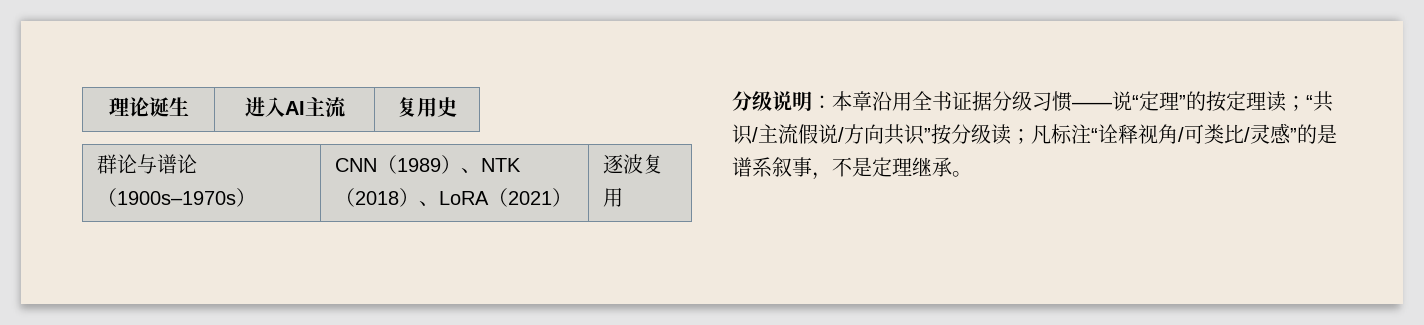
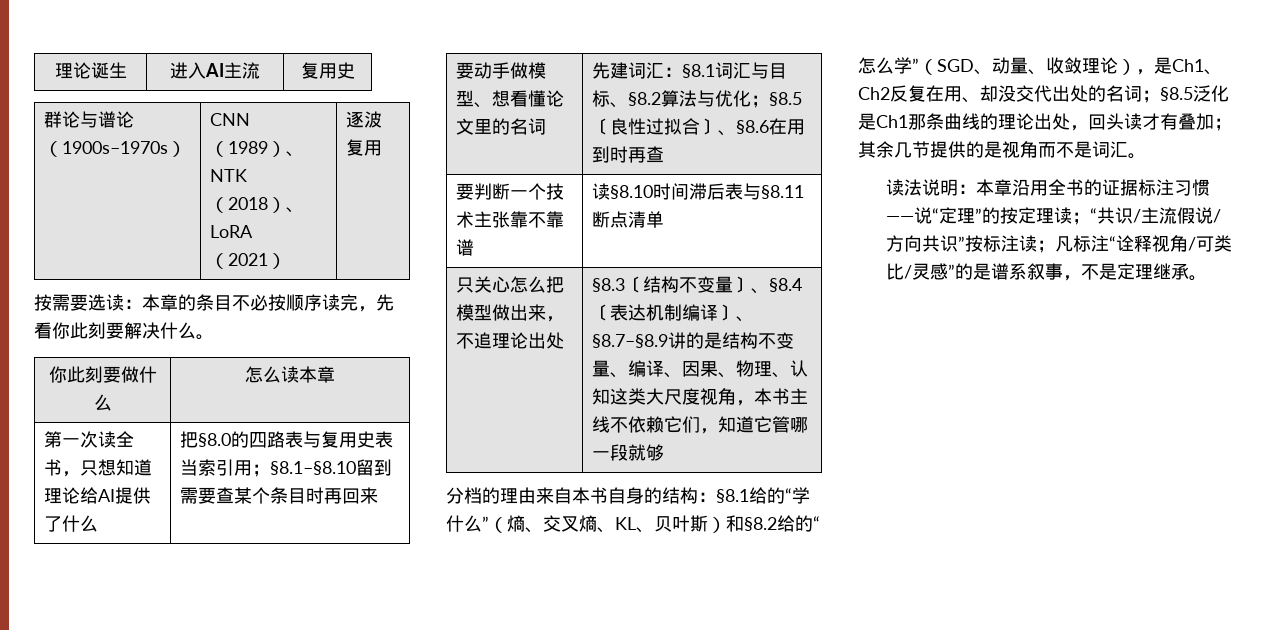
[732,91,772,111] 分级 -> [34,294,394,312] [34,322,214,340] [48,366,157,383] [93,394,112,411] [245,366,335,383] [44,431,135,448] [44,459,153,477] [44,487,152,504] [44,515,99,532] [180,431,394,448] [180,459,393,477] [180,487,379,504] [456,62,547,79] [456,90,565,108] [456,118,547,135] [592,62,788,79] [592,90,803,108] [592,118,806,136] [592,146,665,163] [456,183,565,200] [456,211,565,228] [456,239,475,256] [592,183,805,200] [592,211,665,228] [456,276,565,293] [456,304,565,322] [456,332,565,349] [592,276,803,294] [592,304,755,322] [592,332,795,349] [592,360,809,378] [592,388,809,406] [592,416,809,434] [592,444,665,461] [446,487,810,504] [446,515,820,533] [858,57,1222,75] [858,85,1229,103] [858,113,1232,131] [858,141,1146,159] [885,179,922,196] 按需要选读：本章的条目不必按顺序读完，先看你此刻要解决什么。 // 你此刻要做什么 | 怎么读本章 // 第一次读全书，只想知道理论给AI提供了什么 | 把§8.0的四路表与复用史表当索引用；§8.1–§8.10留到需要查某个条目时再回来 // 要动手做模型、想看懂论文里的名词 | 先建词汇：§8.1词汇与目标、§8.2算法与优化；§8.5〔良性过拟合〕、§8.6在用到时再查 // 要判断一个技术主张靠不靠谱 | 读§8.10时间滞后表与§8.11断点清单 // 只关心怎么把模型做出来，不追理论出处 | §8.3〔结构不变量〕、§8.4〔表达机制编译〕、§8.7–§8.9讲的是结构不变量、编译、因果、物理、认知这类大尺度视角，本书主线不依赖它们，知道它管哪一段就够 // 分档的理由来自本书自身的结构：§8.1给的“学什么”（熵、交叉熵、KL、贝叶斯）和§8.2给的“怎么学”（SGD、动量、收敛理论），是Ch1、Ch2反复在用、却没交代出处的名词；§8.5泛化是Ch1那条曲线的理论出处，回头读才有叠加；其余几节提供的是视角而不是词汇。 // 读法
[952,91,1032,111] 证据分级 -> [1083,179,1174,196] 的证据标注
[951,124,991,144] 分级 -> [982,235,1019,252] 标注

